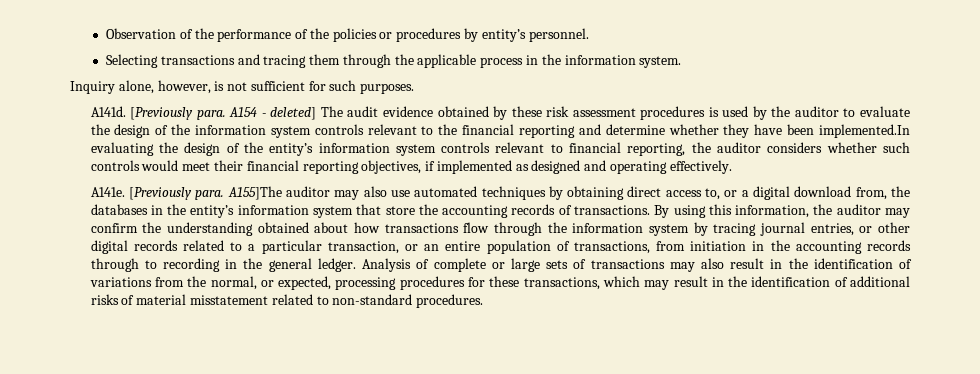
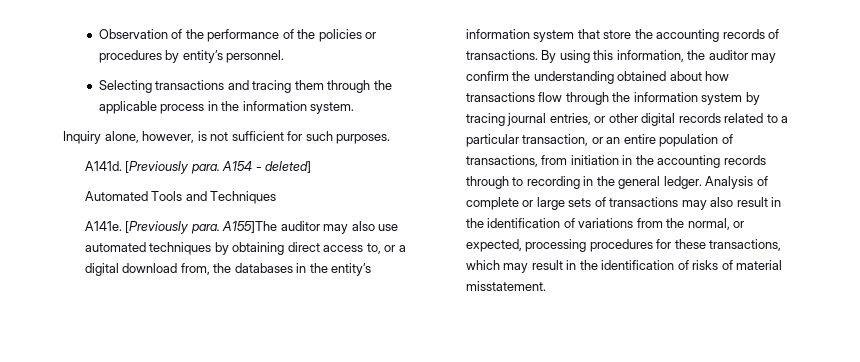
[320,106,910,120] [90,124,911,138] [90,142,910,156] [90,160,732,174] The audit evidence obtained by these risk assessment procedures is used by the auditor to evaluate the design of the information system controls relevant to the financial reporting and determine whether they have been implemented.In evaluating the design of the entity’s information system controls relevant to financial reporting, the auditor considers whether such controls would meet their financial reporting objectives, if implemented as designed and operating effectively. -> [84,191,277,204] // Automated Tools and Techniques
[850,276,911,287] additional -> (689, 265) none
[189,294,484,308] misstatement related to non-standard procedures. -> [465,281,546,291] misstatement.

